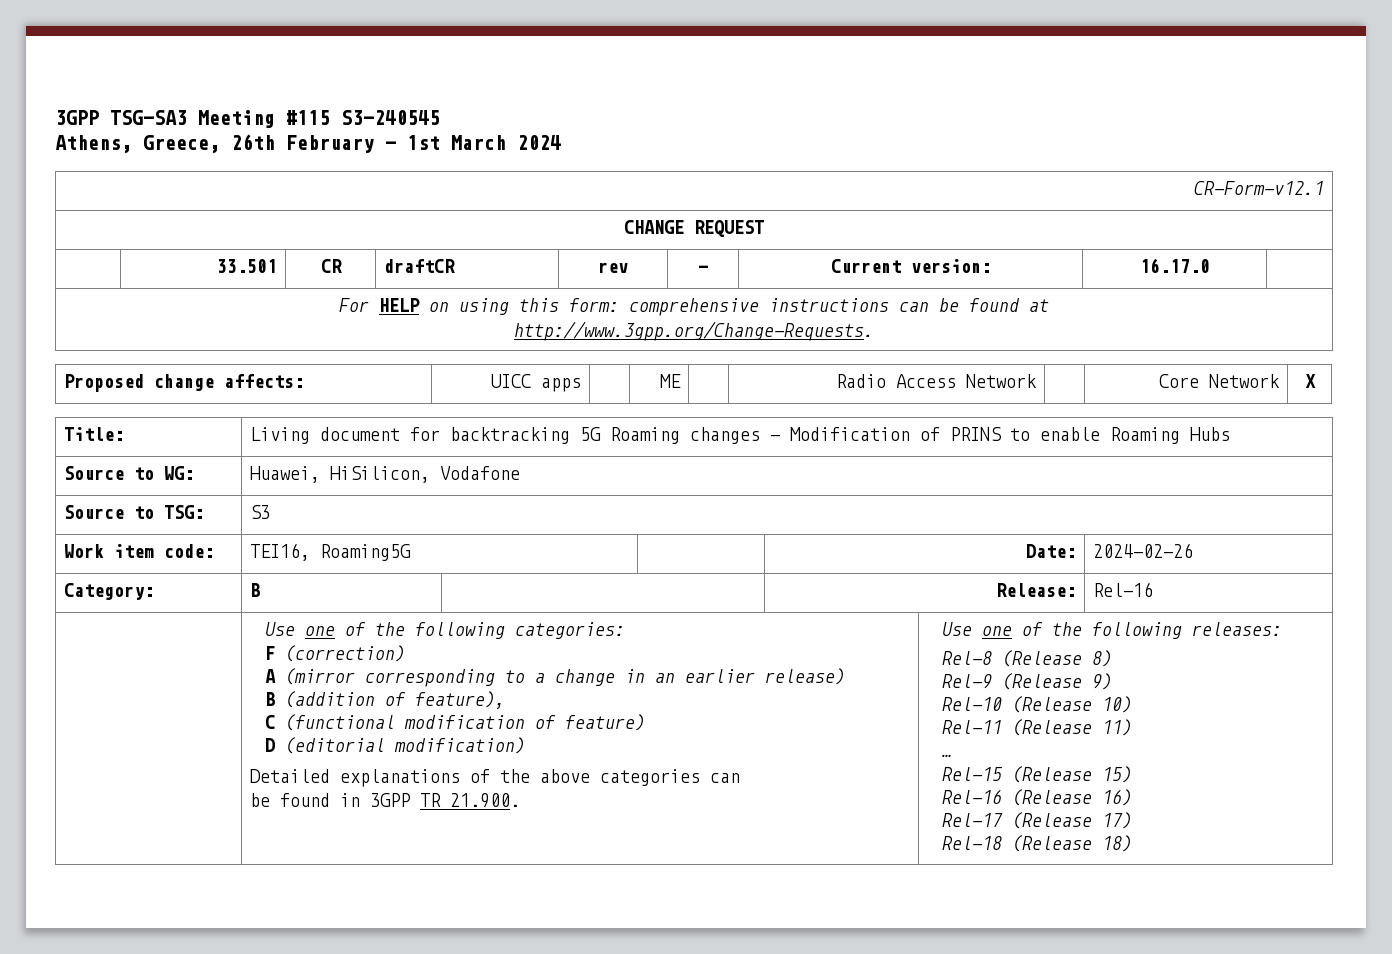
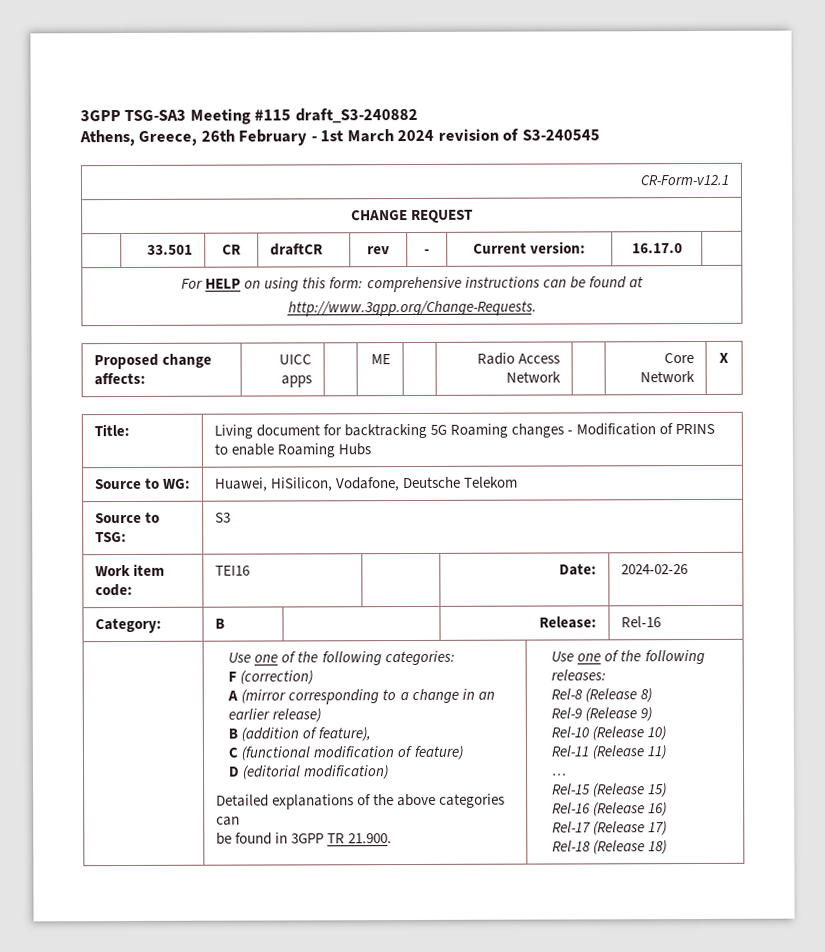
[341,110,440,125] S3-240545 -> [294,107,418,124] draft_S3-240882
(561, 142) none -> [437,128,600,141] revision of S3-240545
[440,466,521,480] Vodafone -> [335,476,518,492] Vodafone, Deutsche Telekom
[250,543,412,561] TEI16, Roaming5G -> [214,565,250,576] TEI16

